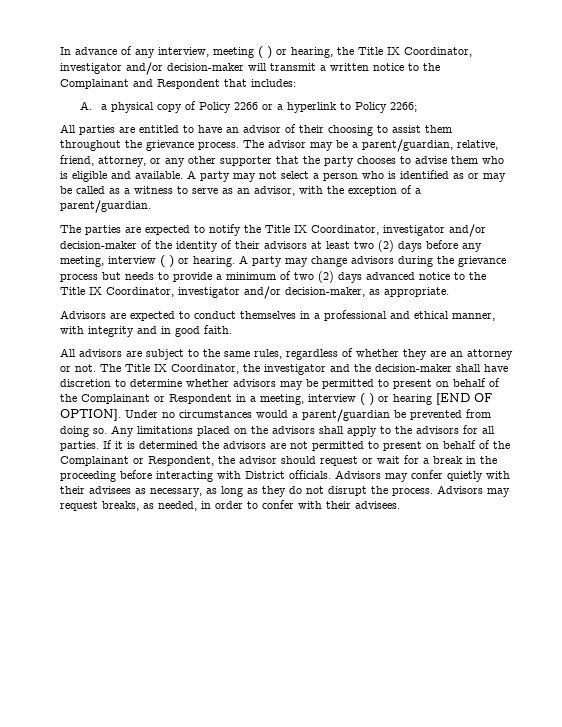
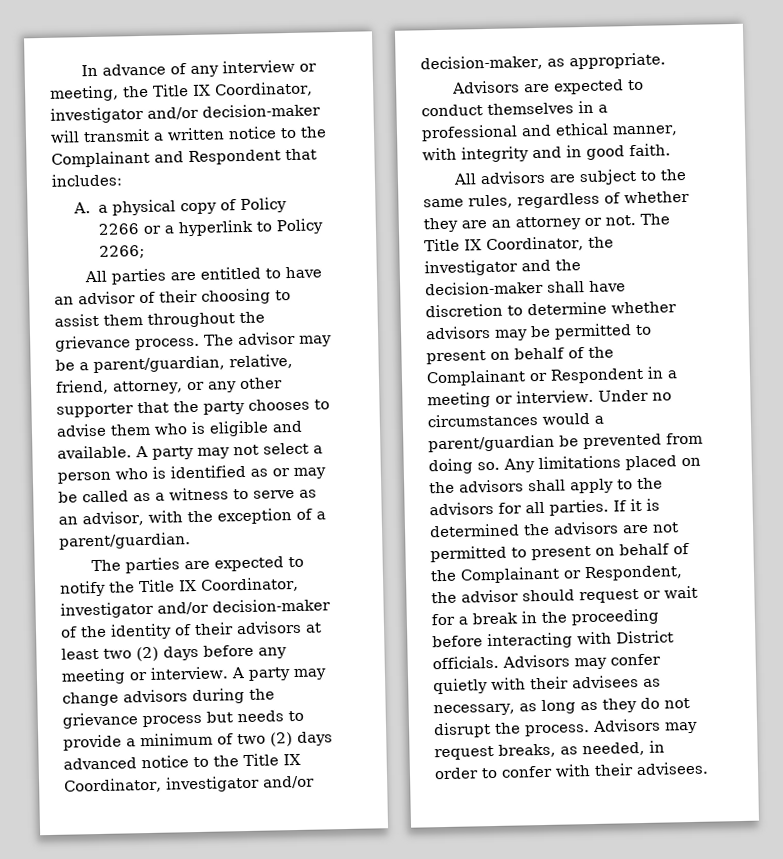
[158,46,333,59] interview, meeting ( ) or hearing, -> [222,59,318,74] [49,85,119,102] interview or meeting,
[60,255,235,268] meeting, interview ( ) or hearing. -> [61,666,229,685] meeting or interview.
[260,393,492,406] [60,409,121,421] meeting, interview ( ) or hearing [END OF OPTION]. -> [427,389,594,409] meeting or interview.

